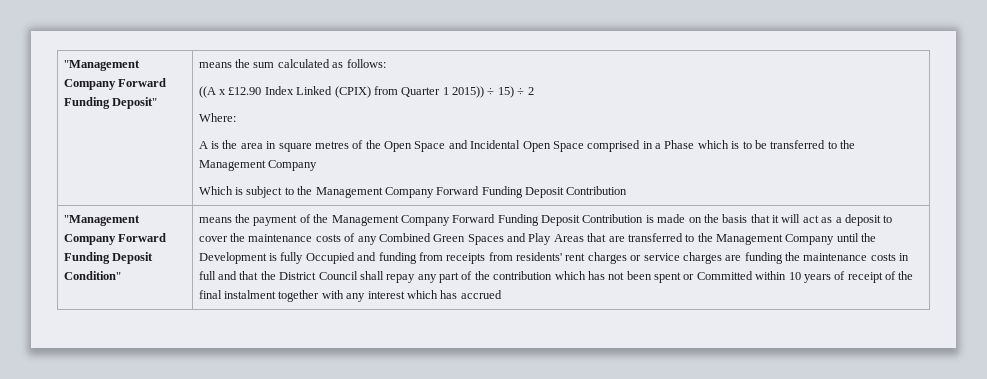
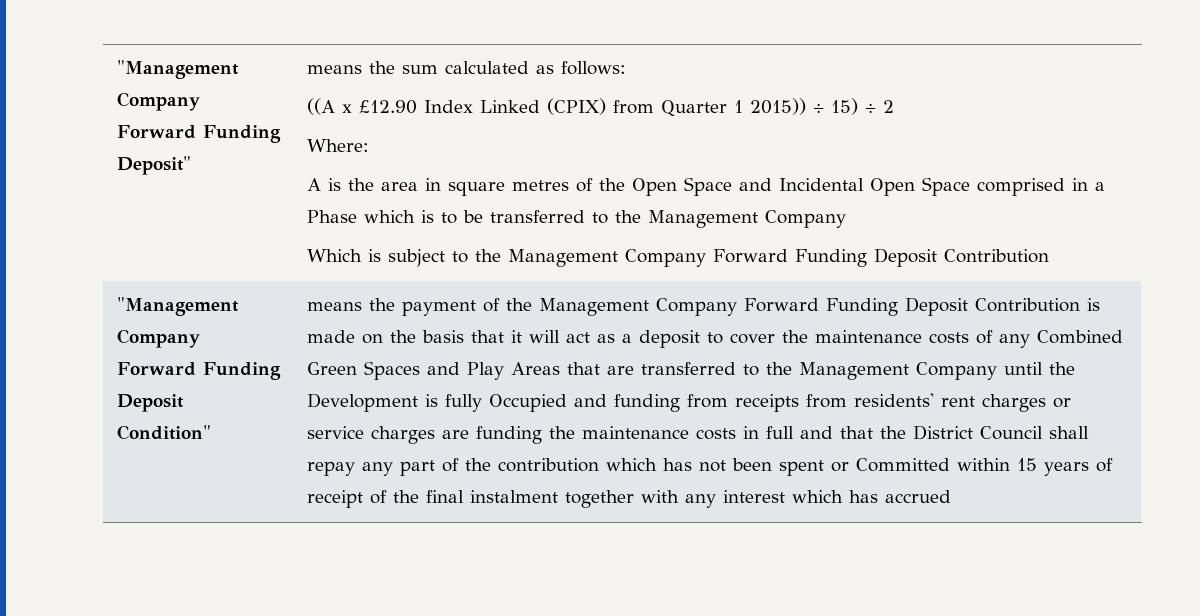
[788,272,801,280] 10 -> [1016,458,1037,471] 15

